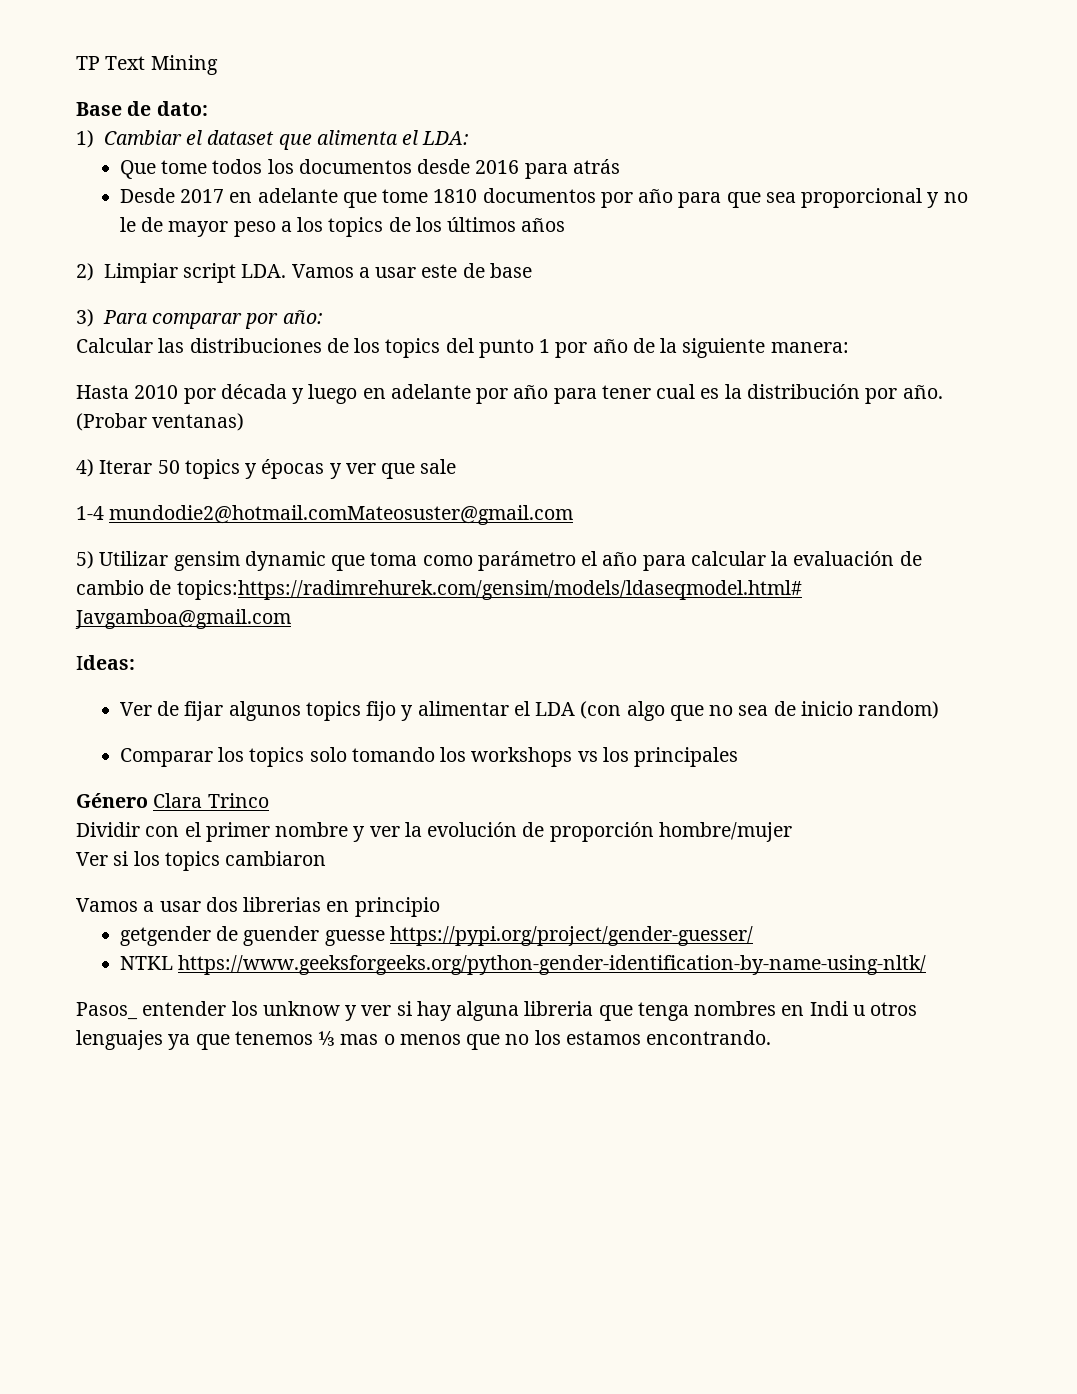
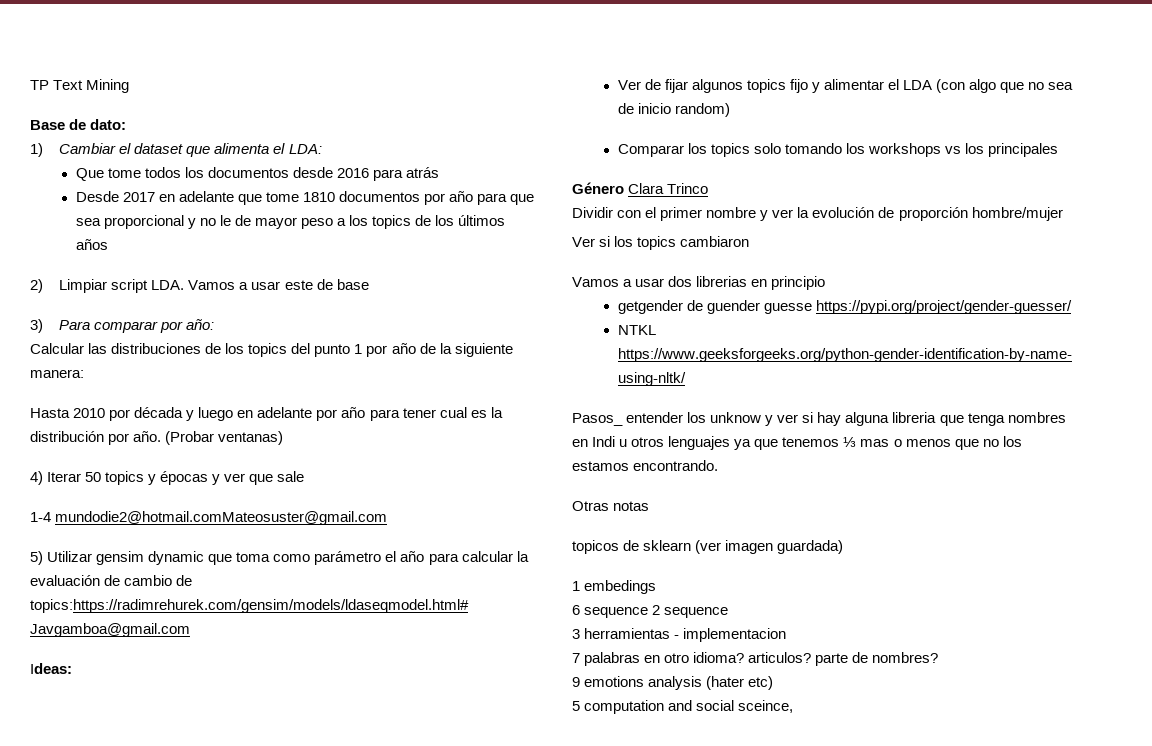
(772, 1037) none -> [572,501,650,511] [572,540,844,554] [572,580,657,594] [572,605,729,618] [572,628,787,642] [572,652,939,666] [572,676,774,690] [572,700,794,714] // Otras notas // topicos de sklearn (ver imagen guardada) // 1 embedings // 6 sequence 2 sequence // 3 herramientas - implementacion // 7 palabras en otro idioma? articulos? parte de nombres? // 9 emotions analysis (hater etc) // 5 computation and social sceince,

